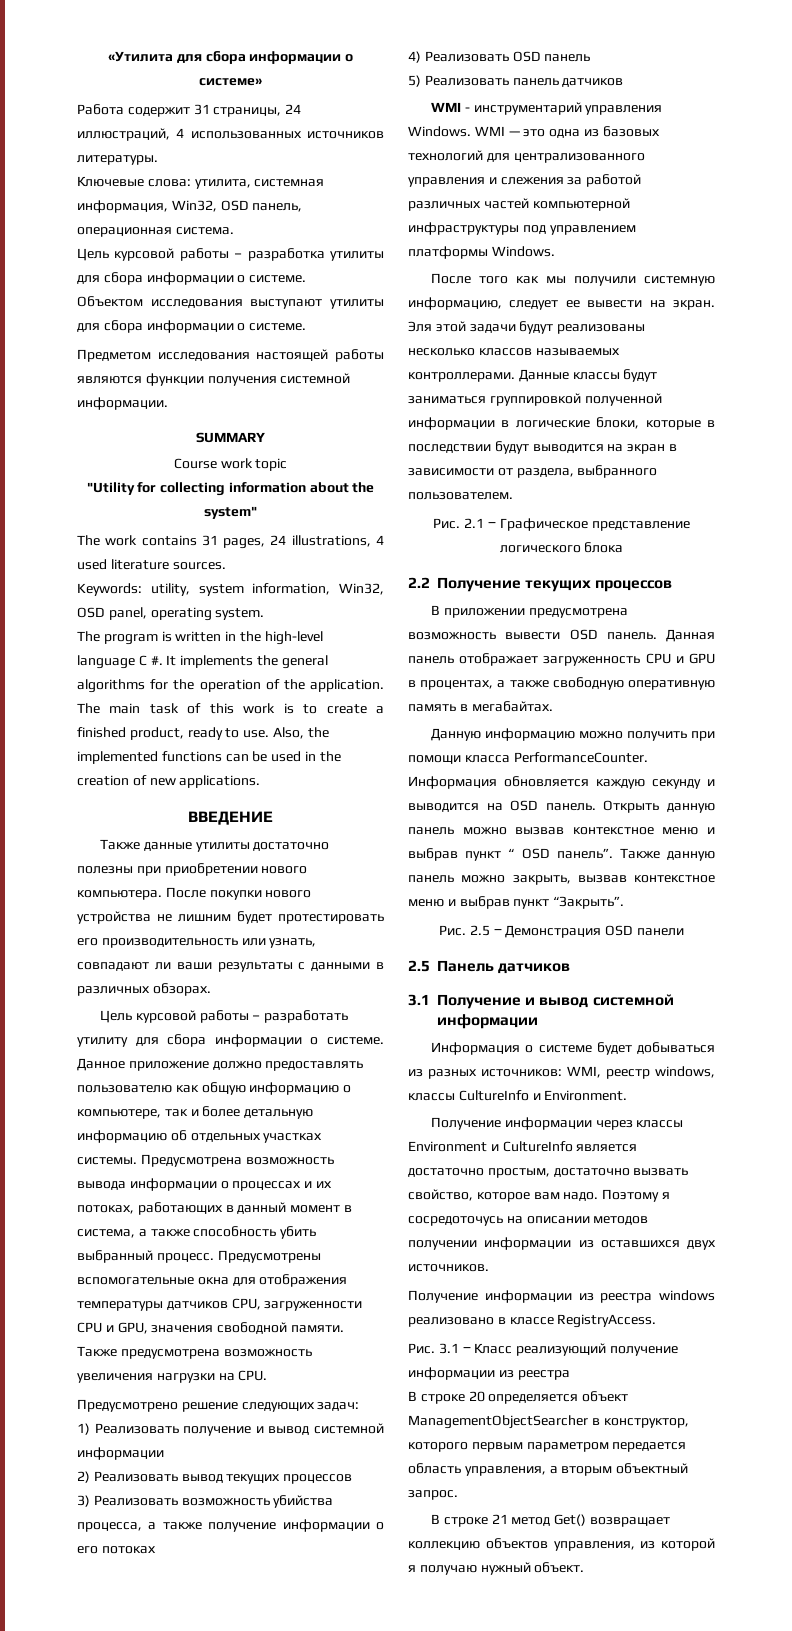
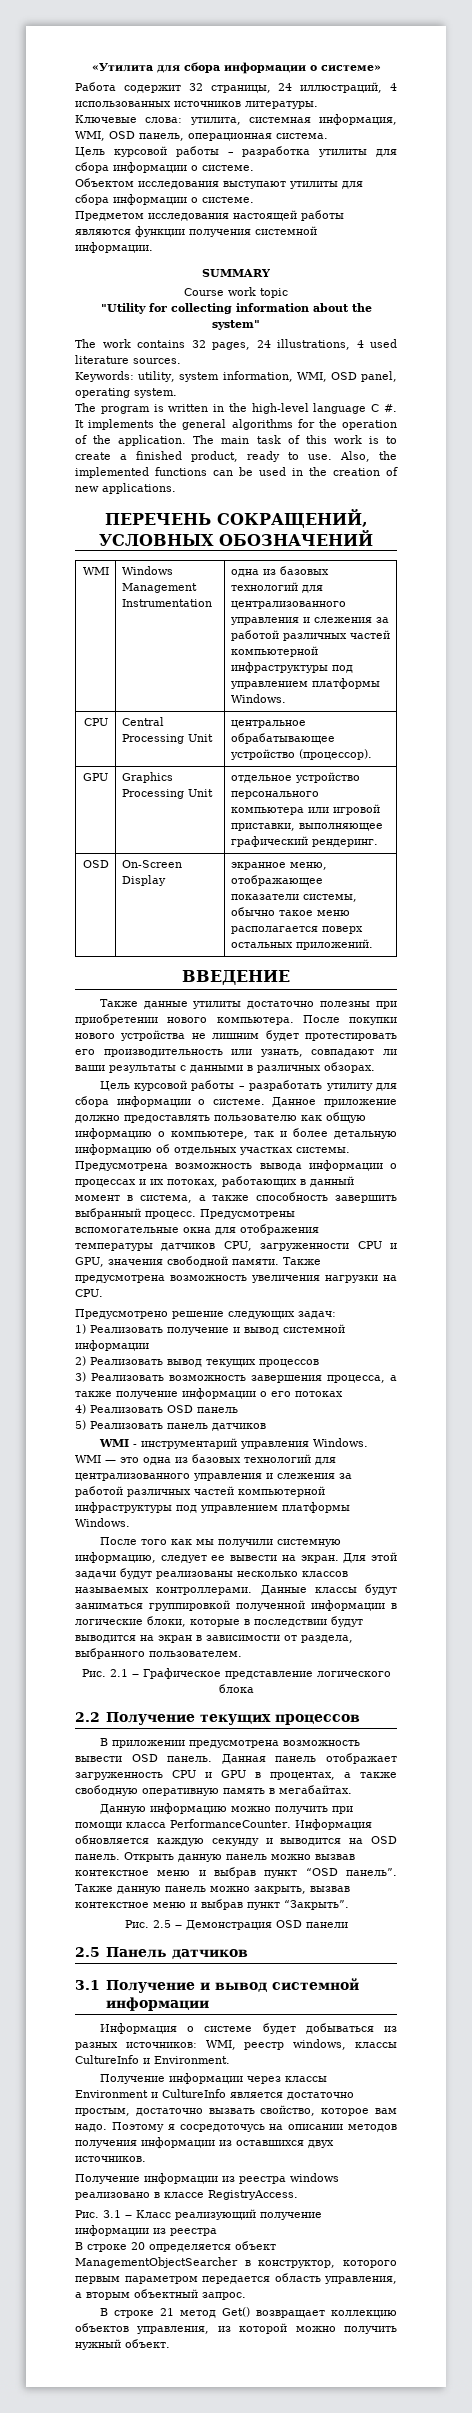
[193,104,210,115] 31 -> [188,83,203,91] 32
[171,200,217,212] Win32, -> [75,131,105,141] WMI,
[201,535,218,546] 31 -> [191,340,206,348] 32
[339,583,384,595] Win32, -> [296,372,327,382] WMI,
(261, 781) none -> [104,509,368,528] [99,530,373,546] [82,567,109,575] [121,566,173,575] [121,583,197,593] [121,599,212,607] [230,566,329,577] [230,582,323,593] [230,601,346,609] [230,617,389,625] [230,630,390,641] [230,646,318,657] [230,662,353,673] [230,678,380,689] [230,694,286,703] [83,718,108,726] [121,717,164,726] [121,734,213,744] [230,720,306,728] [230,733,335,744] [230,749,372,760] [83,773,108,781] [121,772,173,783] [121,789,213,799] [230,772,360,783] [230,791,319,799] [230,804,380,815] [230,823,383,831] [230,836,378,847] [82,860,109,868] [121,860,182,868] [121,875,166,886] [230,862,327,870] [230,875,323,886] [230,894,357,902] [230,907,350,916] [230,926,363,934] [230,939,373,950] // ПЕРЕЧЕНЬ СОКРАЩЕНИЙ, УСЛОВНЫХ ОБОЗНАЧЕНИЙ // WMI | Windows Management Instrumentation | одна из базовых технологий для централизованного управления и слежения за работой различных частей компьютерной инфраструктуры под управлением платформы Windows. // CPU | Central Processing Unit | центральное обрабатывающее устройство (процессор). // GPU | Graphics Processing Unit | отдельное устройство персонального компьютера или игровой приставки, выполняющее графический рендеринг. // OSD | On-Screen Display | экранное меню, отображающее показатели системы, обычно такое меню располагается поверх остальных приложений.
[280,1226,317,1239] убить -> [335,1195,397,1203] завершить
[273,1495,334,1508] убийства -> [251,1375,322,1383] завершения
[408,321,432,332] Эля -> [343,1553,367,1563] Для
[508,848,550,859] “ OSD -> [305,1868,338,1876] “OSD
[408,1240,477,1250] получении -> [75,2140,137,2148] получения
[408,1565,477,1575] я получаю -> [295,2326,397,2334] можно получить

